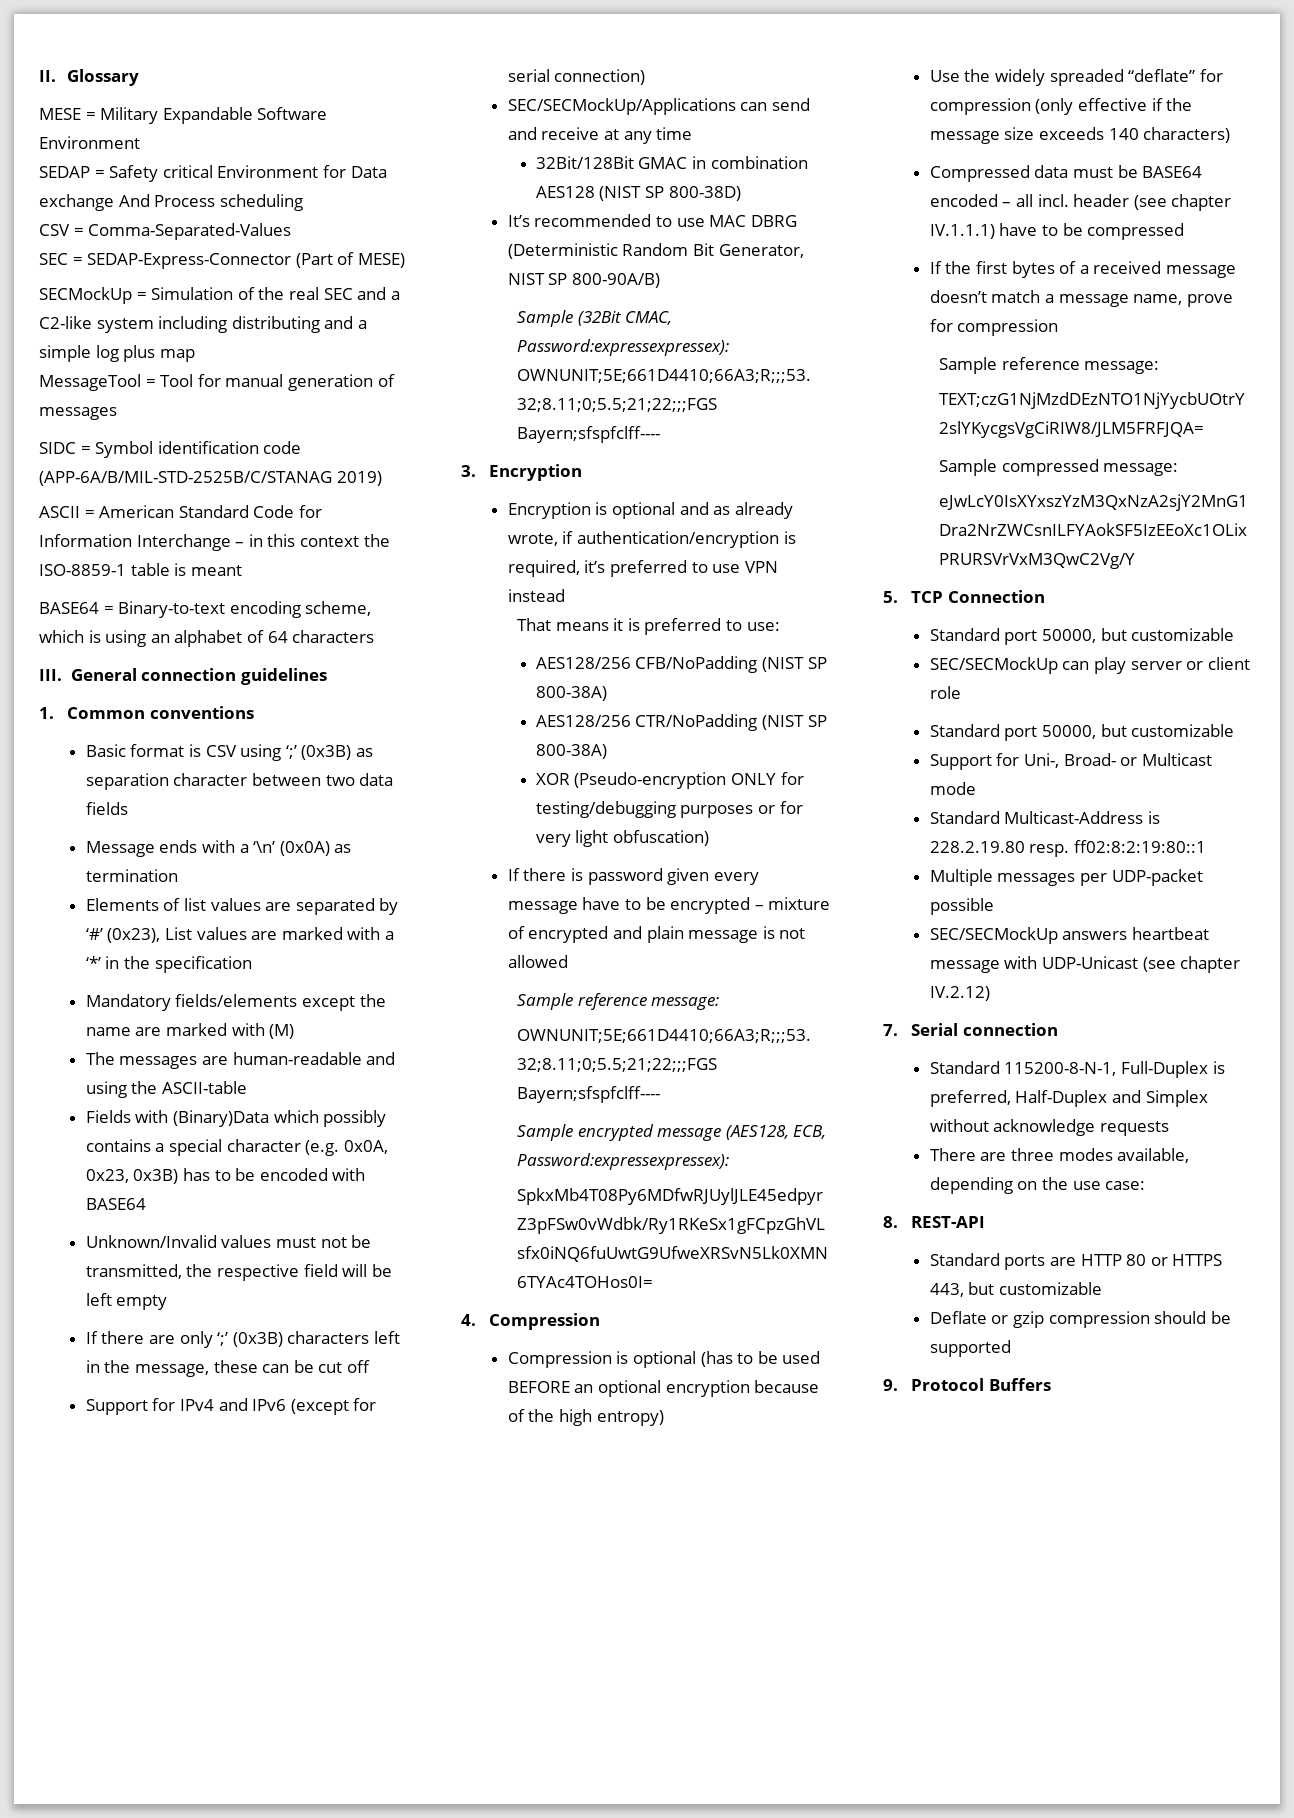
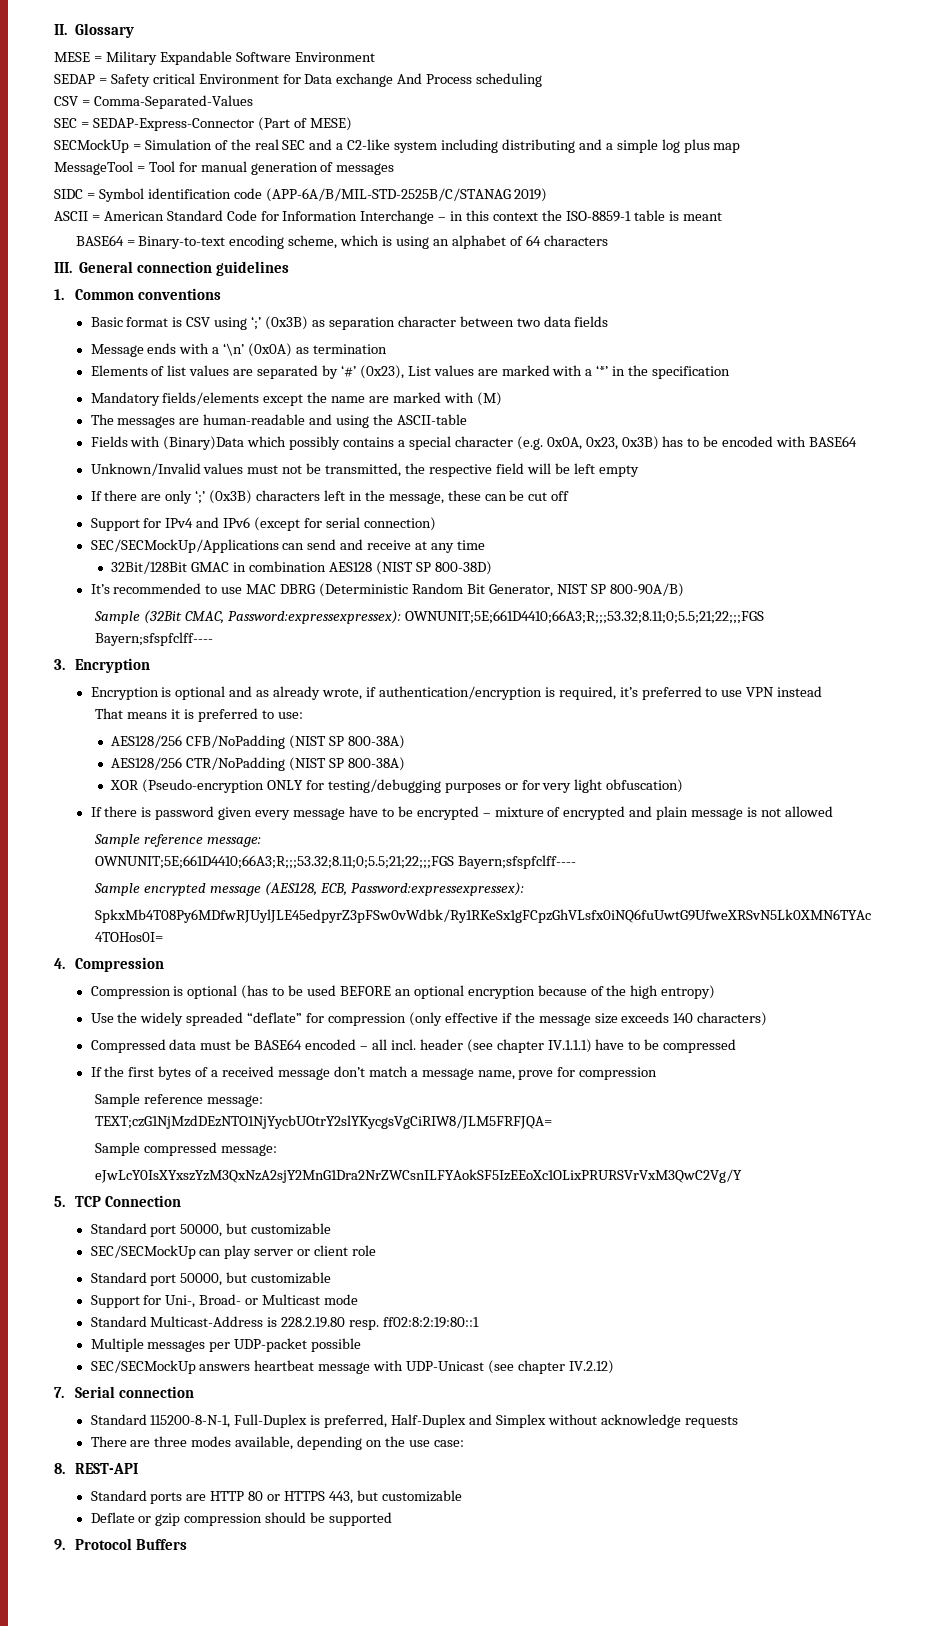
[929,290,987,303] doesn’t -> [333,1066,365,1077] don’t

